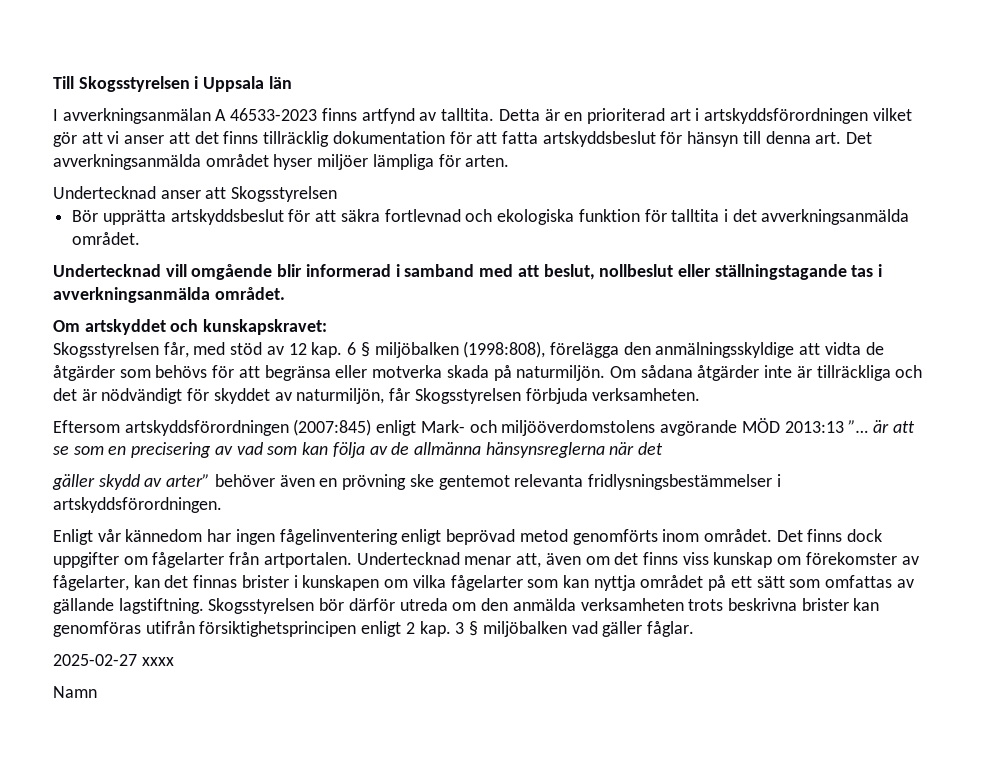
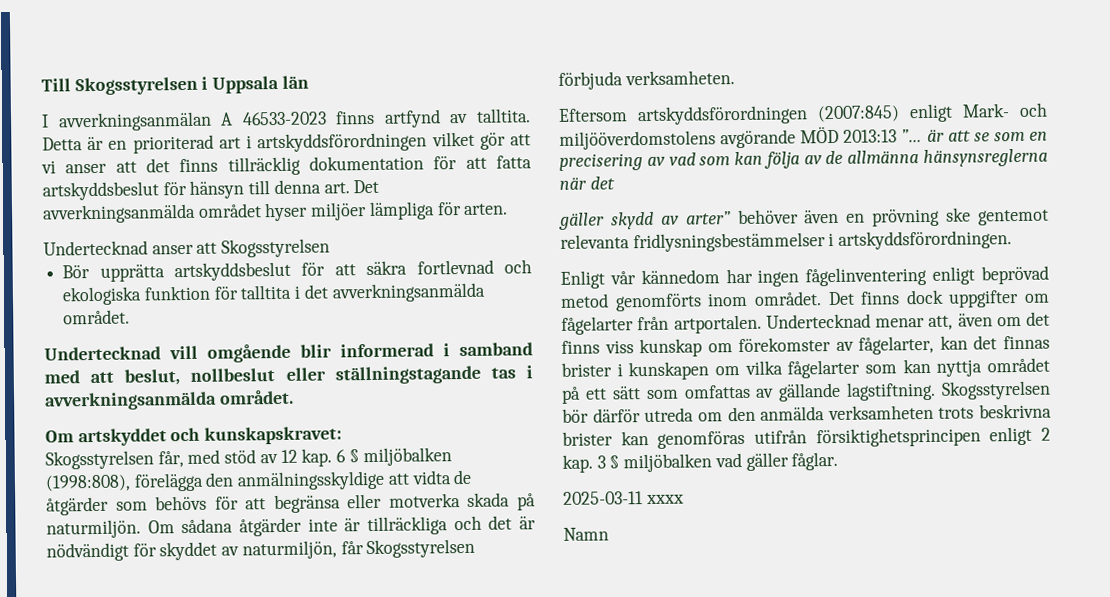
[53,654,137,666] 2025-02-27 -> [563,491,643,505] 2025-03-11

